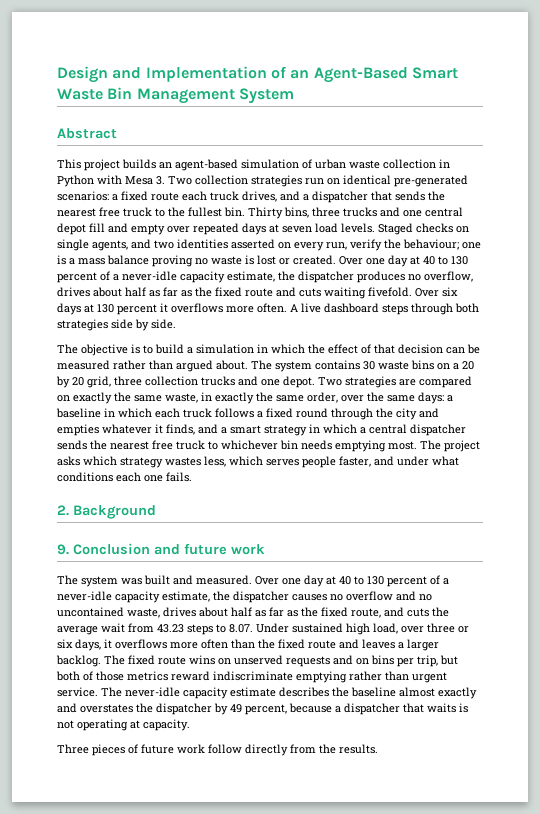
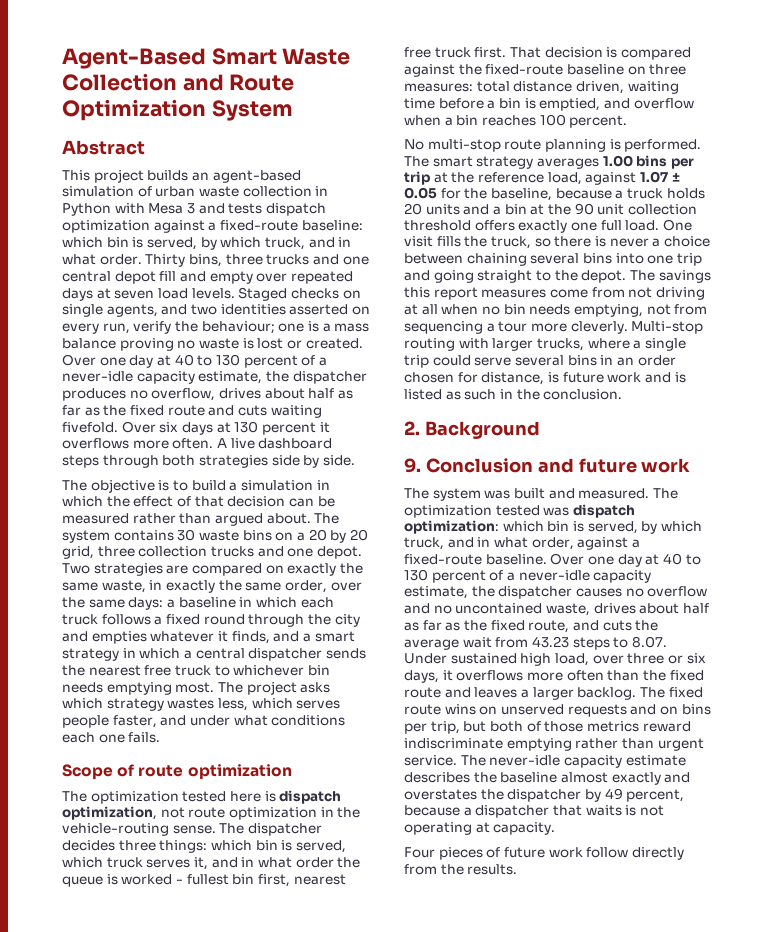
[57,66,458,83] [57,87,235,104] Design and Implementation of an Agent-Based Smart Waste Bin Management -> [62,48,351,69] [62,73,295,91] [62,99,206,121] Agent-Based Smart Waste Collection and Route Optimization
[156,175,468,187] [57,191,445,203] [57,207,245,217] 3. Two collection strategies run on identical pre-generated scenarios: a fixed route each truck drives, and a dispatcher that sends the nearest free truck to the fullest bin. -> [186,203,326,216] [62,220,363,233] [62,237,352,250] [62,254,142,265] 3 and tests dispatch optimization against a fixed-route baseline: which bin is served, by which truck, and in what order.
(192, 477) none -> [62,764,292,780] [62,790,342,804] [62,806,361,820] [62,823,322,836] [62,840,346,853] [62,857,361,870] [62,874,346,887] [404,47,691,60] [404,64,687,77] [404,81,679,94] [404,98,694,111] [404,114,628,128] [404,139,702,152] [404,155,694,169] [404,171,680,185] [404,187,705,201] [404,203,697,215] [404,219,692,233] [404,236,710,249] [404,253,702,266] [404,270,711,283] [404,287,705,300] [404,304,708,317] [404,321,704,334] [404,338,686,351] [404,355,676,368] [404,372,686,385] [404,389,623,400] // Scope of route optimization // The optimization tested here is dispatch optimization, not route optimization in the vehicle-routing sense. The dispatcher decides three things: which bin is served, which truck serves it, and in what order the queue is worked - fullest bin first, nearest free truck first. That decision is compared against the fixed-route baseline on three measures: total distance driven, waiting time before a bin is emptied, and overflow when a bin reaches 100 percent. // No multi-stop route planning is performed. The smart strategy averages 1.00 bins per trip at the reference load, against 1.07 ± 0.05 for the baseline, because a truck holds 20 units and a bin at the 90 unit collection threshold offers exactly one full load. One visit fills the truck, so there is never a choice between chaining several bins into one trip and going straight to the depot. The savings this report measures come from not driving at all when no bin needs emptying, not from sequencing a tour more cleverly. Multi-stop routing with larger trucks, where a single trip could serve several bins in an order chosen for distance, is future work and is listed as such in the conclusion.
(252, 580) none -> [652,488,678,499] [404,504,635,518] [404,520,702,534] [404,537,640,550] [404,554,547,565] The optimization tested was dispatch optimization: which bin is served, by which truck, and in what order, against a fixed-route baseline.
[57,744,89,754] Three -> [404,847,435,858] Four

